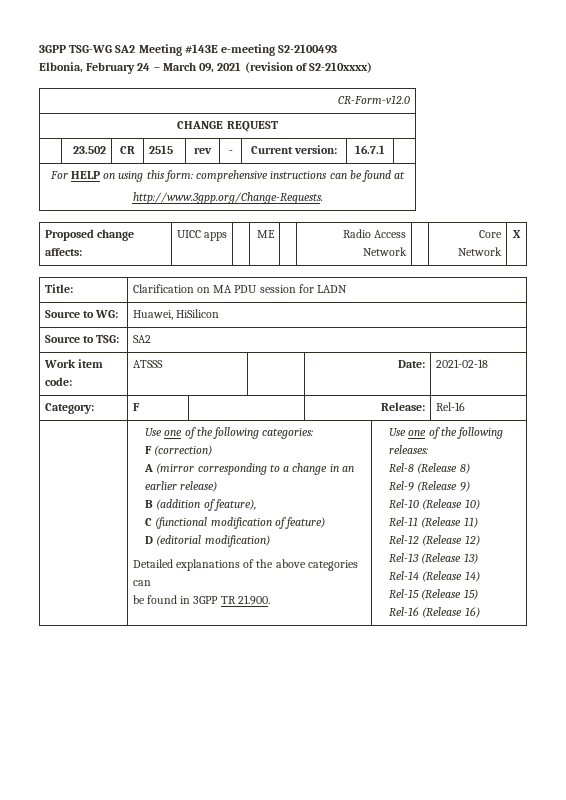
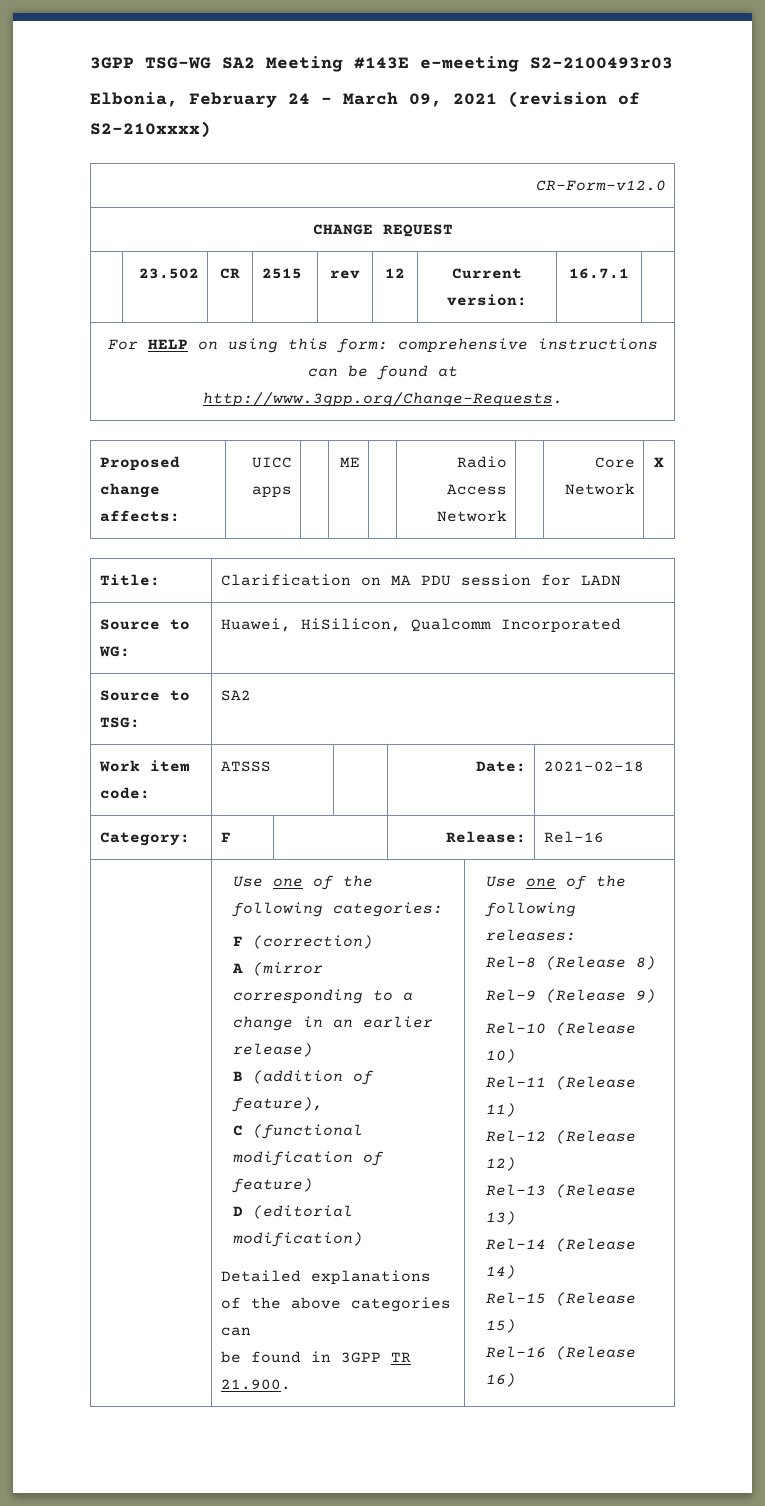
[278,44,338,54] S2-2100493 -> [530,57,673,69] S2-2100493r03
[228,150,233,154] - -> [385,268,405,278] 12
[175,309,219,318] HiSilicon -> [300,618,621,633] HiSilicon, Qualcomm Incorporated

